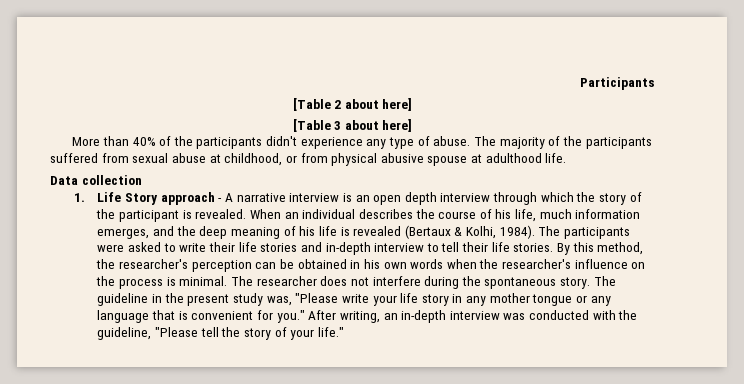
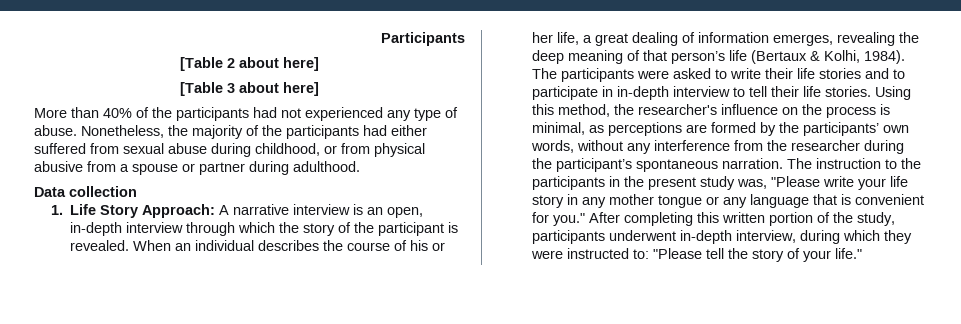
[266,136,363,149] didn't experience -> [253,107,383,121] had not experienced
[473,136,496,146] The -> [81,125,188,138] Nonetheless, the
(652, 143) none -> [363,125,427,136] had either
[209,154,221,163] at -> [211,143,251,157] during
[427,153,567,166] spouse at adulthood life. -> [87,161,360,175] from a spouse or partner during adulthood.
[160,192,223,205] approach - -> [142,204,216,218] Approach:
[373,192,437,205] open depth -> [387,207,424,218] [70,222,123,236] open, in-depth
[515,209,572,222] life, much -> [432,242,446,251] [532,32,696,46] or her life, a great dealing of
[153,226,175,236] and -> [837,32,896,46] revealing
[299,226,402,236] his life is revealed -> [643,50,748,64] that person’s life
(322, 247) none -> [893,69,906,79] [532,86,614,100] to participate in
[557,243,571,255] By -> [875,86,912,100] Using
[191,259,572,272] perception can be obtained in his own words when the researcher's -> (718, 109) none
[179,276,616,289] [97,293,149,306] minimal. The researcher does not interfere during the spontaneous story. The guideline -> [532,122,910,136] [531,140,905,154] [532,158,922,172] [532,176,606,190] minimal, as perceptions are formed by the participants’ own words, without any interference from the researcher during the participant’s spontaneous narration. The instruction to the participants
[339,310,638,323] [97,327,152,340] writing, an in-depth interview was conducted with the guideline, -> [624,212,896,226] [532,230,913,244] [531,248,650,259] completing this written portion of the study, participants underwent in-depth interview, during which they were instructed to:

